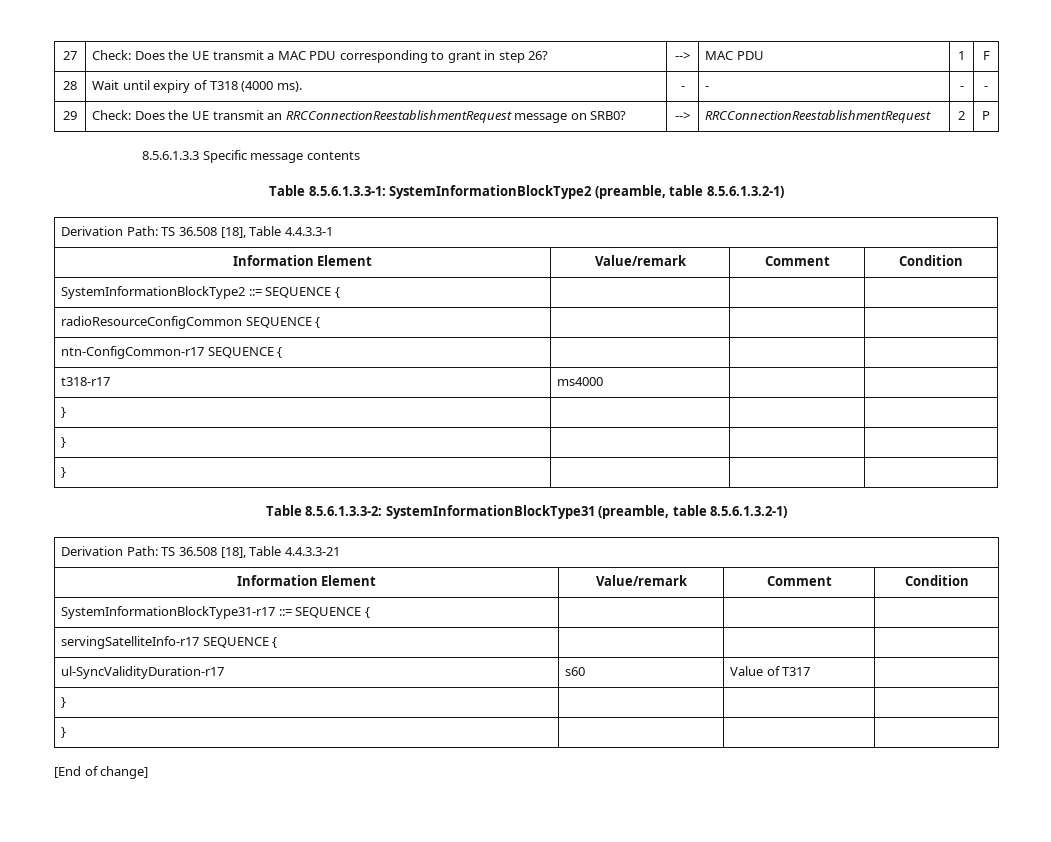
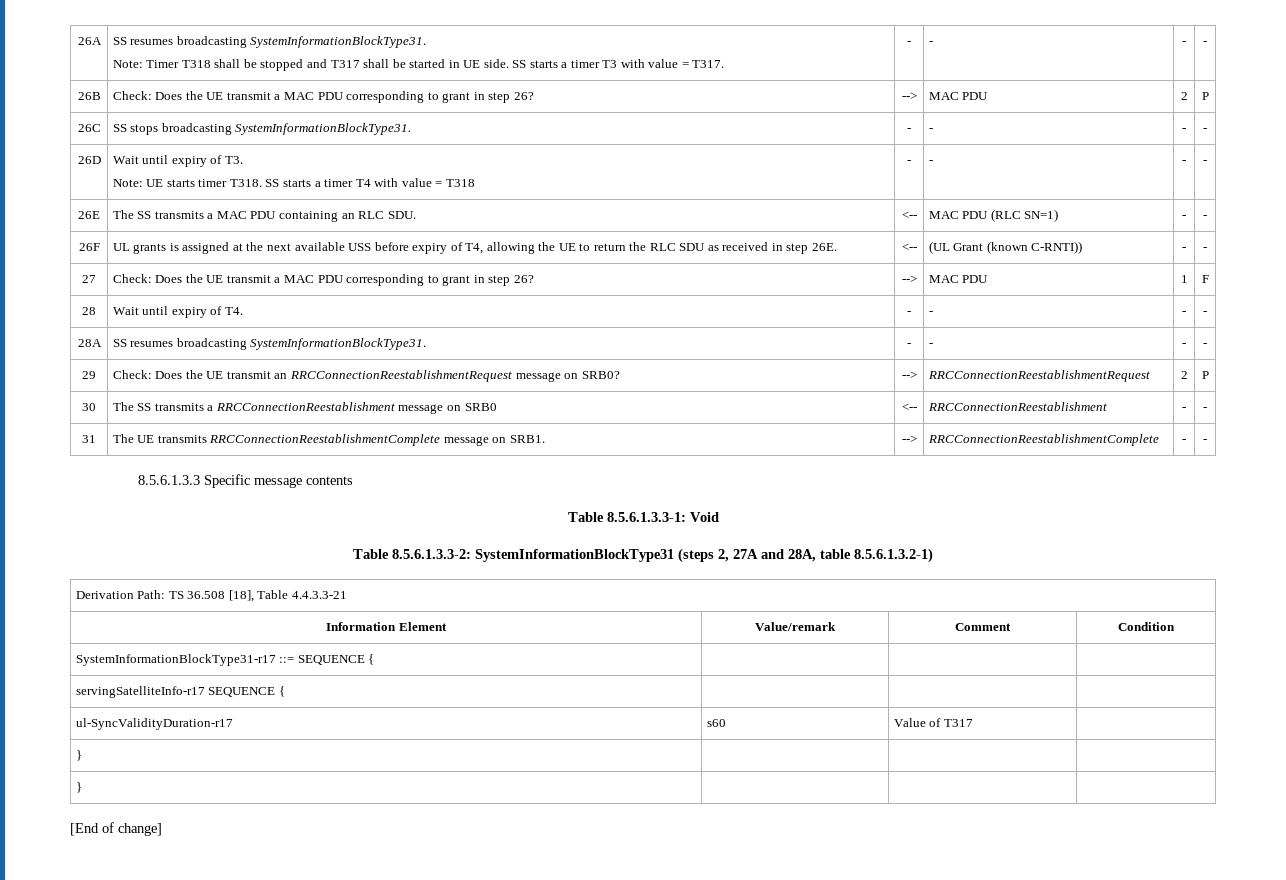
(63, 55) none -> [77,37,102,45] [112,36,427,48] [112,59,725,71] [907,41,911,45] [928,41,933,45] [1182,41,1186,45] [1203,41,1207,45] [77,92,101,100] [112,91,534,103] [901,92,917,100] [928,92,989,100] [1180,92,1188,100] [1201,92,1209,100] [77,124,101,132] [112,123,412,135] [907,128,911,132] [928,128,933,132] [1182,128,1186,132] [1203,128,1207,132] [77,156,101,164] [112,155,243,167] [112,178,475,187] [907,160,911,164] [928,160,933,164] [1182,160,1186,164] [1203,160,1207,164] [78,211,100,219] [112,210,416,222] [901,211,917,219] [928,209,1059,222] [1182,215,1186,219] [1203,215,1207,219] [78,243,100,251] [112,242,837,254] [901,243,917,251] [928,241,1083,254] [1182,247,1186,251] [1203,247,1207,251] 26A | SS resumes broadcasting SystemInformationBlockType31. // Note: Timer T318 shall be stopped and T317 shall be started in UE side. SS starts a timer T3 with value = T317. | - | - | - | - // 26B | Check: Does the UE transmit a MAC PDU corresponding to grant in step 26? | --> | MAC PDU | 2 | P // 26C | SS stops broadcasting SystemInformationBlockType31. | - | - | - | - // 26D | Wait until expiry of T3. // Note: UE starts timer T318. SS starts a timer T4 with value = T318 | - | - | - | - // 26E | The SS transmits a MAC PDU containing an RLC SDU. | <-- | MAC PDU (RLC SN=1) | - | - // 26F | UL grants is assigned at the next available USS before expiry of T4, allowing the UE to return the RLC SDU as received in step 26E. | <-- | (UL Grant (known C-RNTI)) | - | - //
[209,81,302,92] T318 (4000 ms). -> [224,307,243,315] [907,311,911,315] [928,311,933,315] [1182,311,1186,315] [1203,311,1207,315] [77,339,102,347] [112,338,427,350] T4. | - | - | - | - // 28A | SS resumes broadcasting SystemInformationBlockType31.
(990, 115) none -> [82,403,96,411] [112,402,497,414] [901,403,917,411] [927,402,1107,411] [1182,407,1186,411] [1203,407,1207,411] [82,435,96,443] [112,434,545,446] [901,435,917,443] [927,434,1159,446] [1182,439,1186,443] [1203,439,1207,443] // 30 | The SS transmits a RRCConnectionReestablishment message on SRB0 | <-- | RRCConnectionReestablishment | - | - // 31 | The UE transmits RRCConnectionReestablishmentComplete message on SRB1. | --> | RRCConnectionReestablishmentComplete | - | -
[389,185,784,199] [61,226,333,238] [232,255,373,266] [594,255,687,266] [764,256,830,266] [899,255,963,266] [61,286,340,299] [61,316,321,329] [61,346,283,359] [61,377,111,386] [557,377,604,386] [61,407,67,418] [61,437,67,448] [61,467,67,478] [265,505,670,519] SystemInformationBlockType2 (preamble, table 8.5.6.1.3.2-1) // Derivation Path: TS 36.508 [18], Table 4.4.3.3-1 // Information Element | Value/remark | Comment | Condition // SystemInformationBlockType2 ::= SEQUENCE { | | | // radioResourceConfigCommon SEQUENCE { | | | // ntn-ConfigCommon-r17 SEQUENCE { | | | // t318-r17 | ms4000 | | // } | | | // } | | | // } | | | // Table 8.5.6.1.3.3-2: SystemInformationBlockType31 (preamble, -> [689,512,719,522] [353,548,816,563] Void // Table 8.5.6.1.3.3-2: SystemInformationBlockType31 (steps 2, 27A and 28A,

